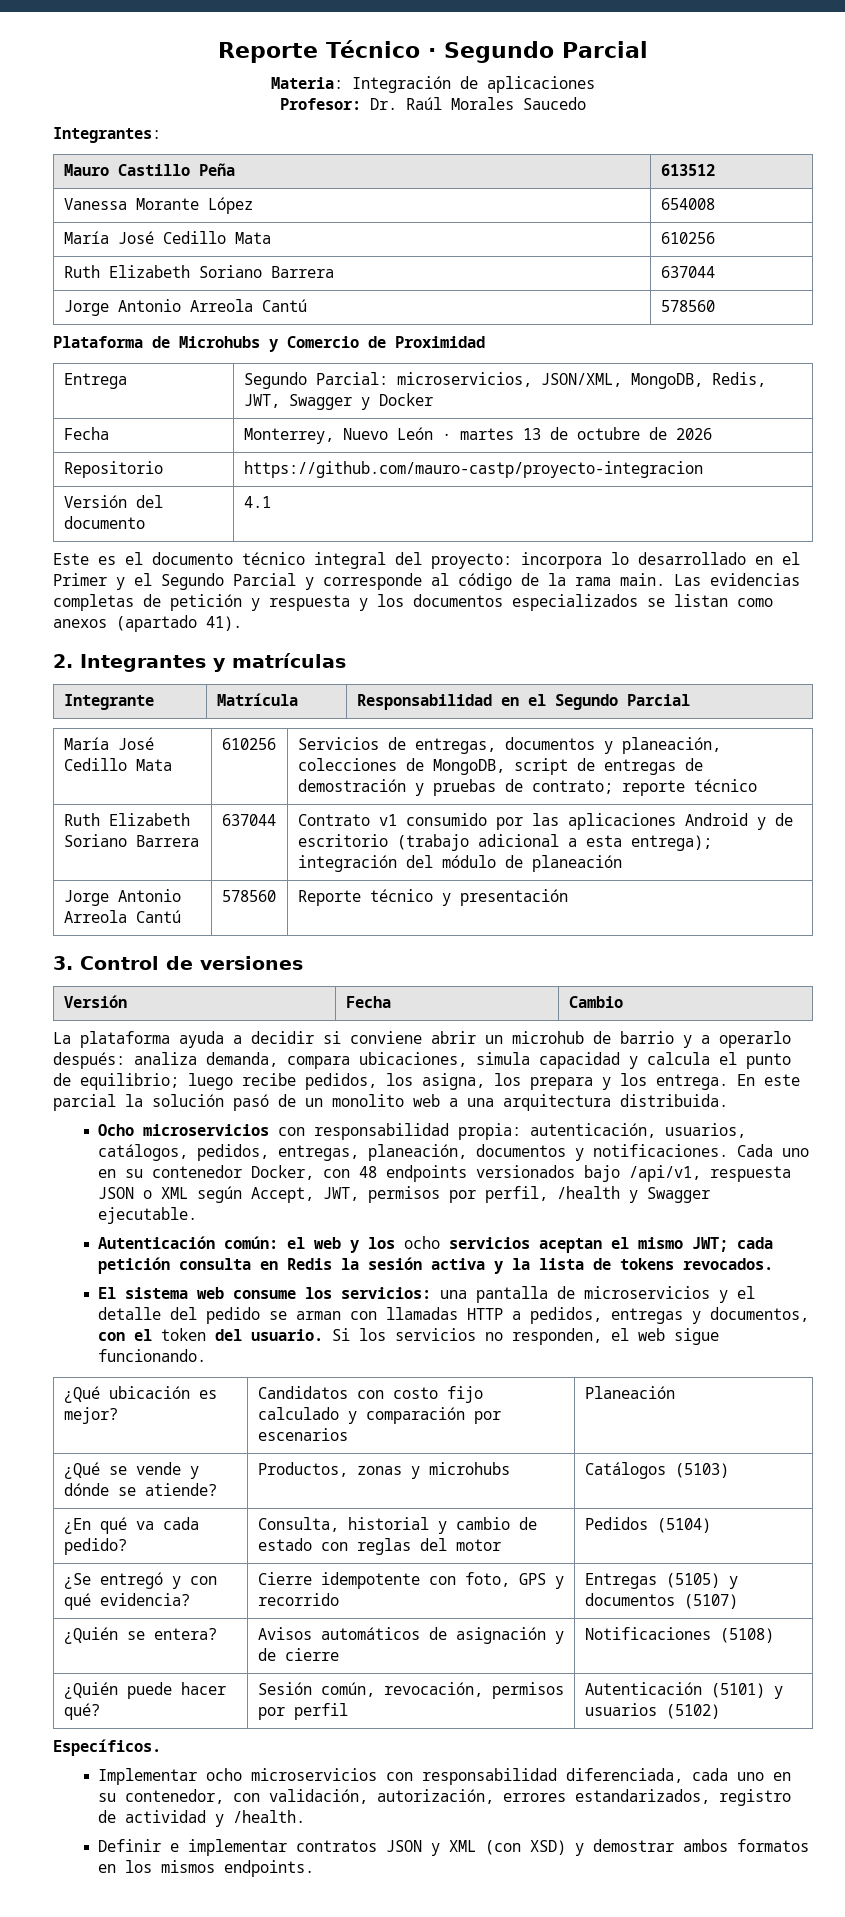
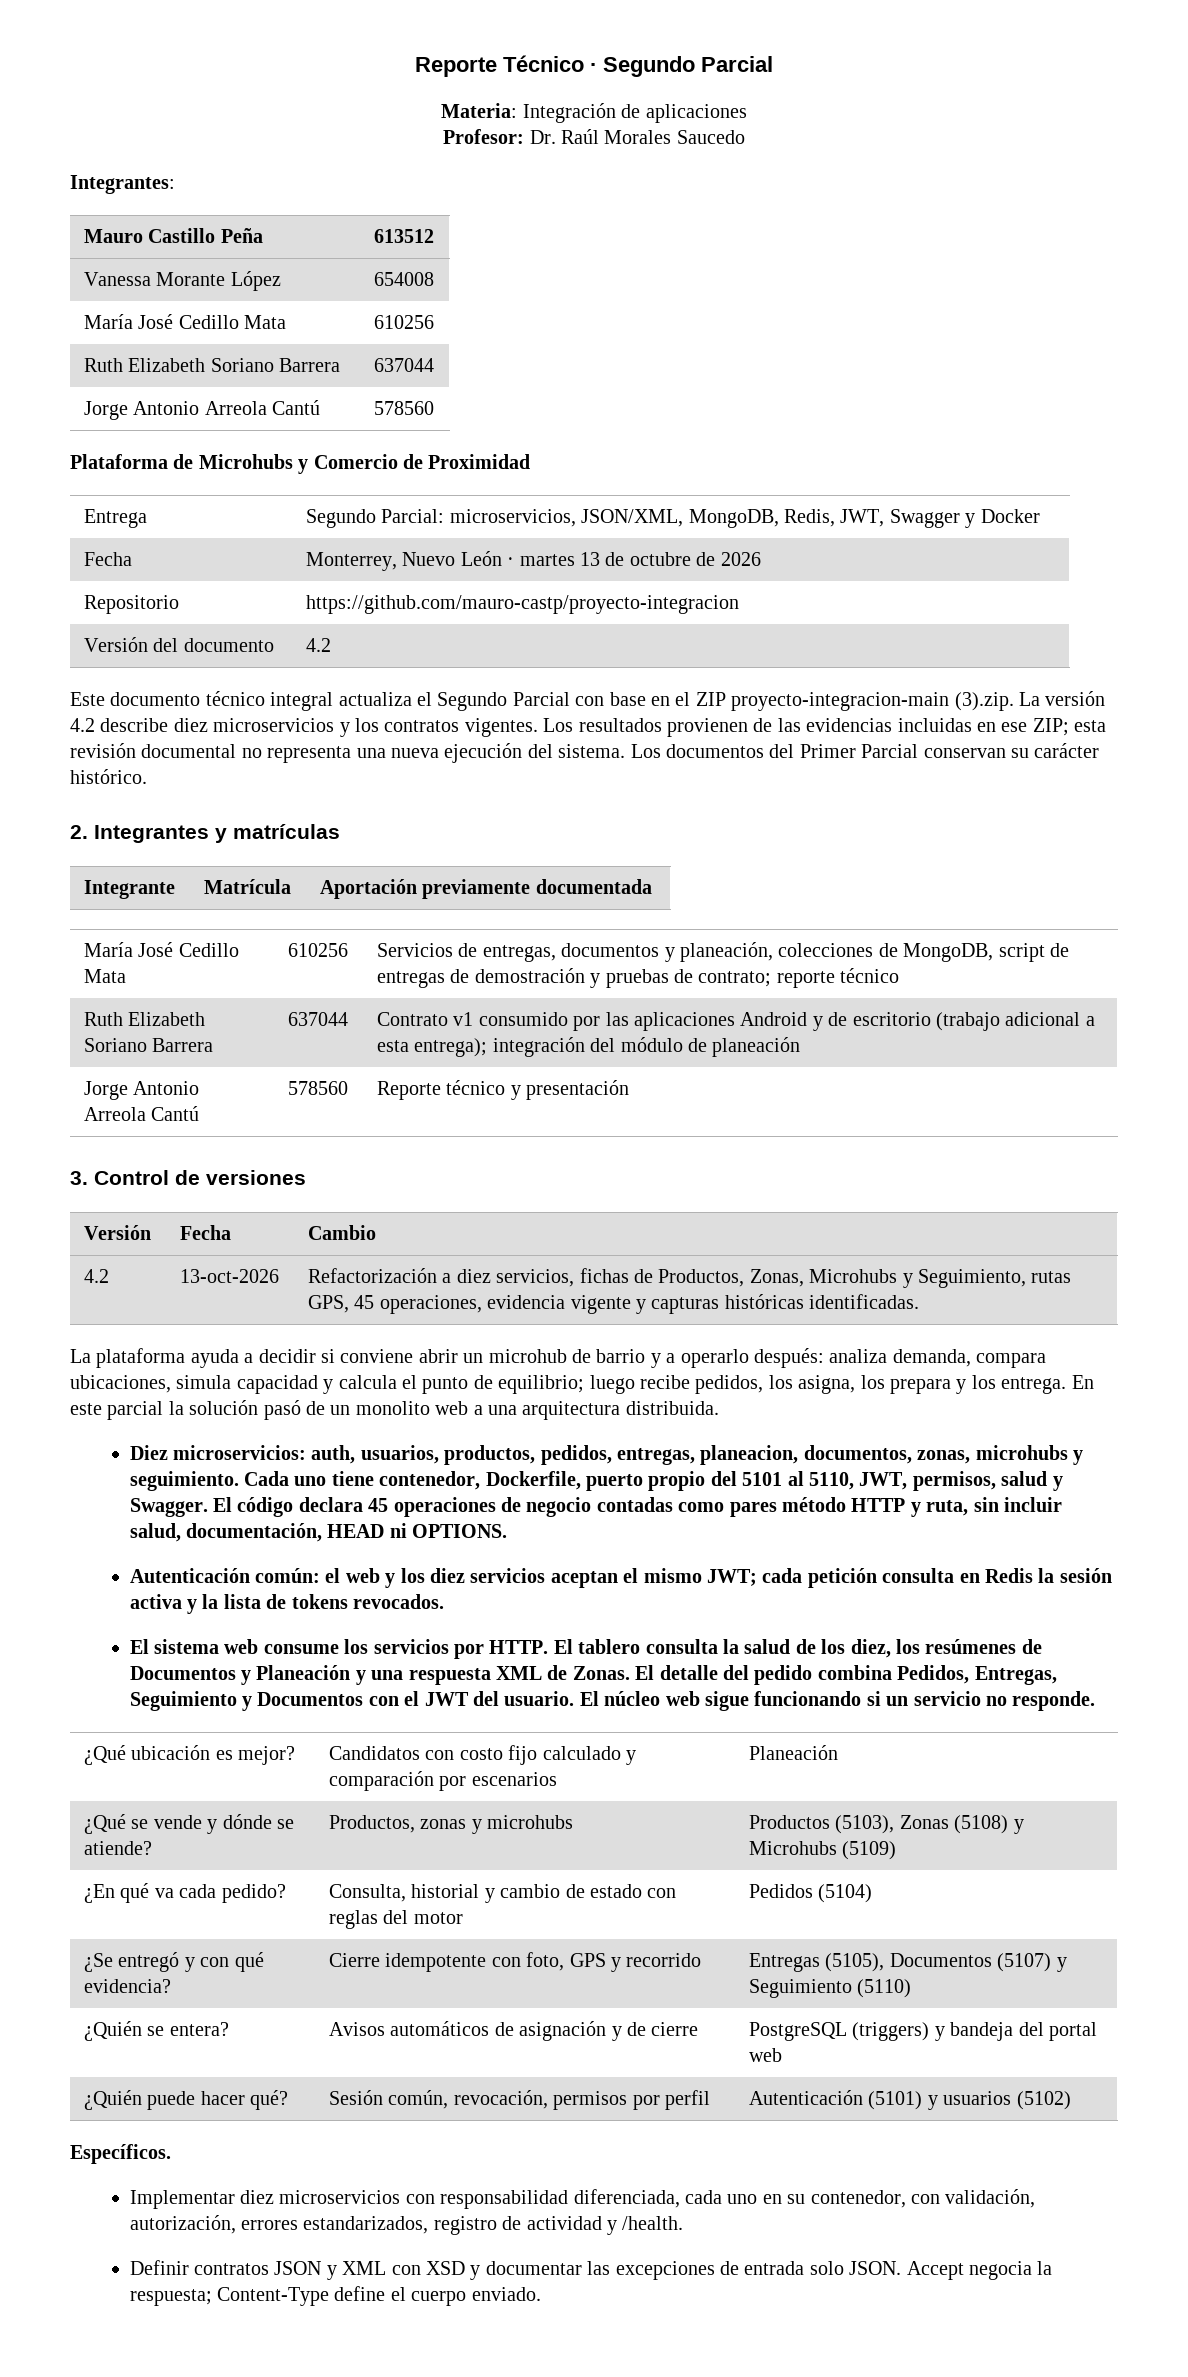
[243,496,271,508] 4.1 -> [306,638,332,652] 4.2
[98,552,143,565] es el -> (105, 699) none
[395,552,800,569] [53,573,800,590] [53,594,773,611] [53,615,242,632] del proyecto: incorpora lo desarrollado en el Primer y el Segundo Parcial y corresponde al código de la rama main. Las evidencias completas de petición y respuesta y los documentos especializados se listan como anexos (apartado 41). -> [338,691,1106,711] [70,718,1107,737] [70,743,1100,763] [70,769,147,784] actualiza el Segundo Parcial con base en el ZIP proyecto-integracion-main (3).zip. La versión 4.2 describe diez microservicios y los contratos vigentes. Los resultados provienen de las evidencias incluidas en ese ZIP; esta revisión documental no representa una nueva ejecución del sistema. Los documentos del Primer Parcial conservan su carácter histórico.
[356,694,690,710] Responsabilidad en el Segundo Parcial -> [320,879,652,899] Aportación previamente documentada
(623, 1002) none -> [84,1269,110,1283] [180,1269,280,1283] [308,1268,1072,1288] [308,1294,920,1314] // 4.2 | 13-oct-2026 | Refactorización a diez servicios, fichas de Productos, Zonas, Microhubs y Seguimiento, rutas GPS, 45 operaciones, evidencia vigente y capturas históricas identificadas.
[97,1123,746,1140] [97,1144,809,1161] [97,1165,791,1182] [97,1186,710,1203] [97,1207,197,1224] Ocho microservicios con responsabilidad propia: autenticación, usuarios, catálogos, pedidos, entregas, planeación, documentos y notificaciones. Cada uno en su contenedor Docker, con 48 endpoints versionados bajo /api/v1, respuesta JSON o XML según Accept, JWT, permisos por perfil, /health y Swagger ejecutable. -> [129,1445,1084,1465] [129,1471,1063,1491] [129,1497,1063,1517] [129,1523,508,1542] Diez microservicios: auth, usuarios, productos, pedidos, entregas, planeacion, documentos, zonas, microhubs y seguimiento. Cada uno tiene contenedor, Dockerfile, puerto propio del 5101 al 5110, JWT, permisos, salud y Swagger. El código declara 45 operaciones de negocio contadas como pares método HTTP y ruta, sin incluir salud, documentación, HEAD ni OPTIONS.
[403,1236,440,1249] ocho -> [430,1568,466,1583] diez
[340,1286,755,1303] [97,1307,809,1324] servicios: una pantalla de microservicios y el detalle del pedido se arman con llamadas HTTP a pedidos, entregas y documentos, -> [373,1639,1042,1659] [129,1665,1057,1685] [129,1691,364,1711] servicios por HTTP. El tablero consulta la salud de los diez, los resúmenes de Documentos y Planeación y una respuesta XML de Zonas. El detalle del pedido combina Pedidos, Entregas, Seguimiento y Documentos
[160,1328,206,1341] token -> [424,1692,469,1706] JWT
[331,1328,719,1345] [97,1349,206,1362] Si los servicios no responden, el web sigue funcionando. -> [579,1691,1096,1711] El núcleo web sigue funcionando si un servicio no responde.
[584,1462,729,1479] Catálogos (5103) -> [749,1815,1024,1834] [749,1841,897,1860] Productos (5103), Zonas (5108) y Microhubs (5109)
[665,1573,738,1589] [584,1593,738,1609] (5105) y documentos (5107) -> [825,1953,1067,1972] [749,1979,912,1998] (5105), Documentos (5107) y Seguimiento (5110)
[584,1627,774,1643] Notificaciones (5108) -> [749,2022,1098,2041] [749,2048,783,2062] PostgreSQL (triggers) y bandeja del portal web
[205,1768,242,1781] ocho -> [240,2190,275,2204] diez
[169,1839,287,1856] e implementar -> (189, 2267) none
[484,1839,809,1856] [97,1860,314,1877] (con XSD) y demostrar ambos formatos en los mismos endpoints. -> [391,2261,1053,2280] [129,2286,541,2306] con XSD y documentar las excepciones de entrada solo JSON. Accept negocia la respuesta; Content-Type define el cuerpo enviado.

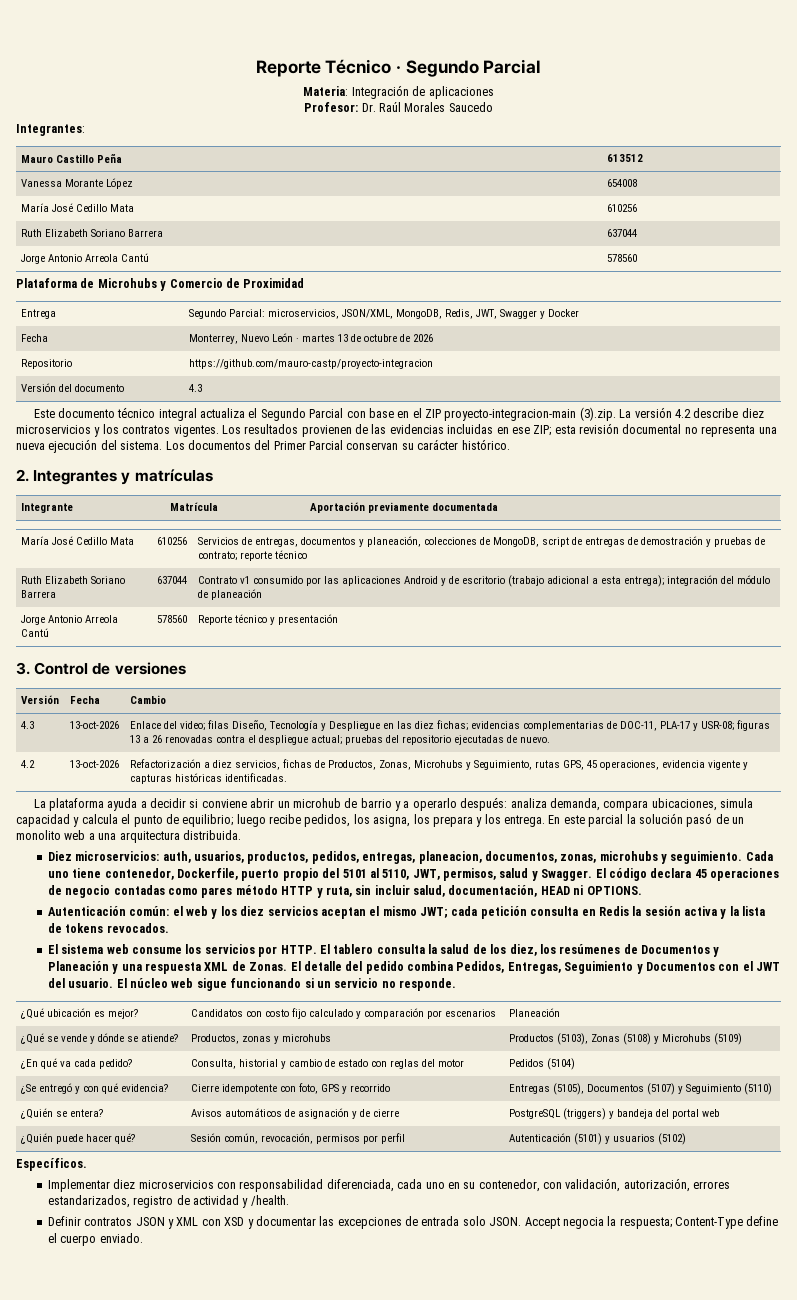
[306,638,332,652] 4.2 -> [189,384,203,392] 4.3
(377, 1232) none -> [21,721,35,729] [70,721,120,729] [130,720,771,731] [130,735,551,745] // 4.3 | 13-oct-2026 | Enlace del video; filas Diseño, Tecnología y Despliegue en las diez fichas; evidencias complementarias de DOC-11, PLA-17 y USR-08; figuras 13 a 26 renovadas contra el despliegue actual; pruebas del repositorio ejecutadas de nuevo.

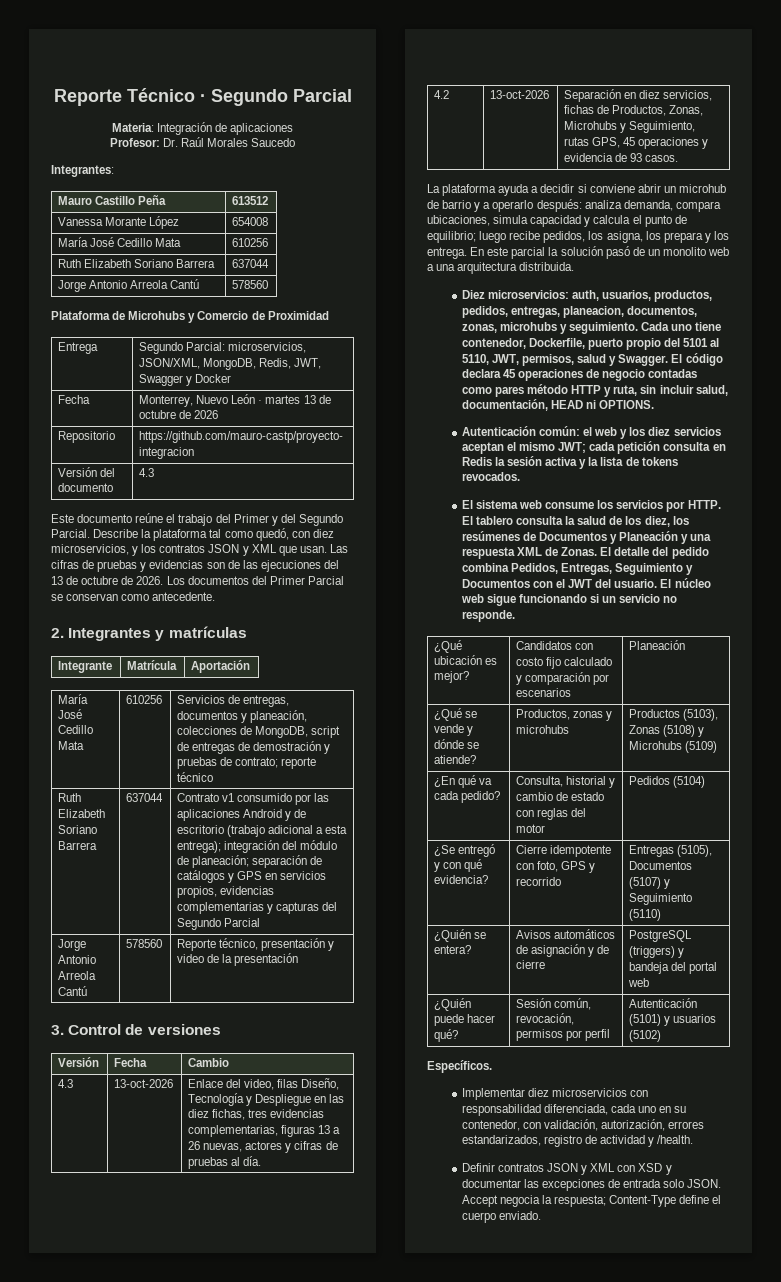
[117,407,764,421] [16,423,777,437] [16,439,163,453] técnico integral actualiza el Segundo Parcial con base en el ZIP proyecto-integracion-main (3).zip. La versión 4.2 describe diez microservicios y los contratos vigentes. Los resultados provienen de las evidencias incluidas en ese ZIP; esta revisión documental no representa una nueva ejecución del sistema. -> [135,513,343,526] [51,528,334,541] [51,544,348,556] [51,560,339,572] [51,576,164,585] reúne el trabajo del Primer y del Segundo Parcial. Describe la plataforma tal como quedó, con diez microservicios, y los contratos JSON y XML que usan. Las cifras de pruebas y evidencias son de las ejecuciones del 13 de octubre de 2026.
[346,439,510,450] conservan su carácter histórico. -> [51,592,216,601] se conservan como antecedente.
[368,502,499,513] previamente documentada -> (251, 666) none
[211,589,263,600] planeación -> [192,855,323,868] [177,870,327,883] [177,886,275,898] [177,902,338,914] [177,918,261,930] planeación; separación de catálogos y GPS en servicios propios, evidencias complementarias y capturas del Segundo Parcial
[235,614,276,625] técnico y -> [219,938,335,951] [177,954,233,963] técnico, presentación y video de la
[180,721,206,731] video; -> [244,1079,275,1090] video,
[437,720,771,731] [130,735,551,745] fichas; evidencias complementarias de DOC-11, PLA-17 y USR-08; figuras 13 a 26 renovadas contra el despliegue actual; pruebas del repositorio ejecutadas de nuevo. -> [212,1109,325,1120] [188,1125,341,1137] [188,1141,338,1153] [188,1156,262,1169] fichas, tres evidencias complementarias, figuras 13 a 26 nuevas, actores y cifras de pruebas al día.
[130,759,211,768] Refactorización a -> [564,89,637,102] Separación en
[600,760,749,770] [130,773,288,784] operaciones, evidencia vigente y capturas históricas identificadas. -> [638,137,709,149] [564,153,679,162] operaciones y evidencia de 93 casos.

